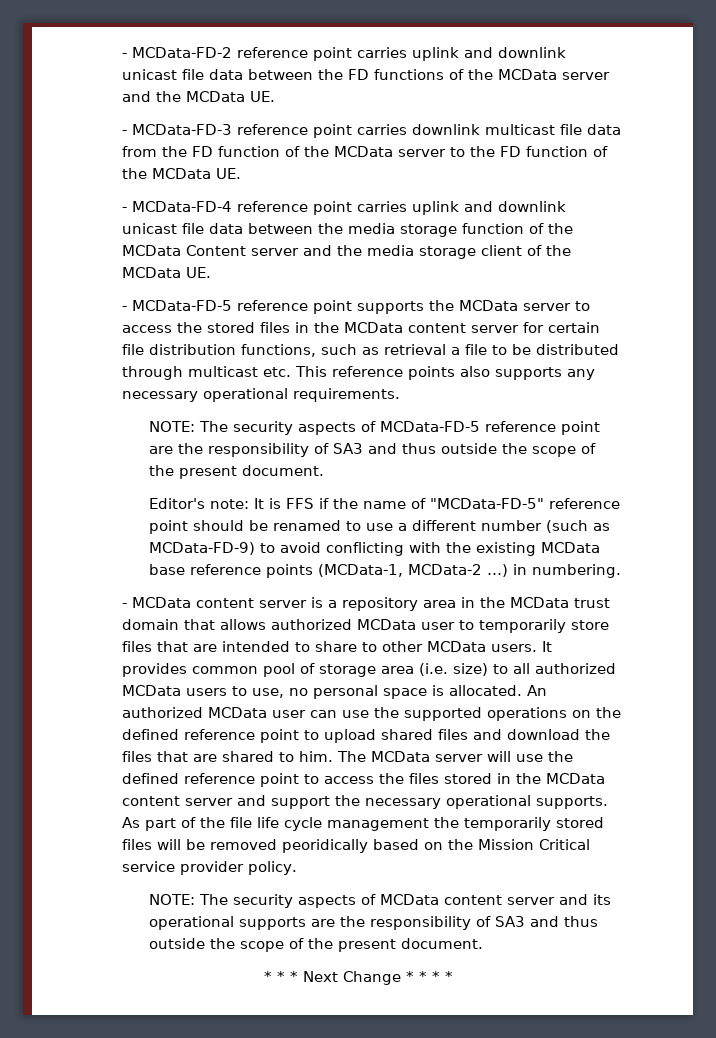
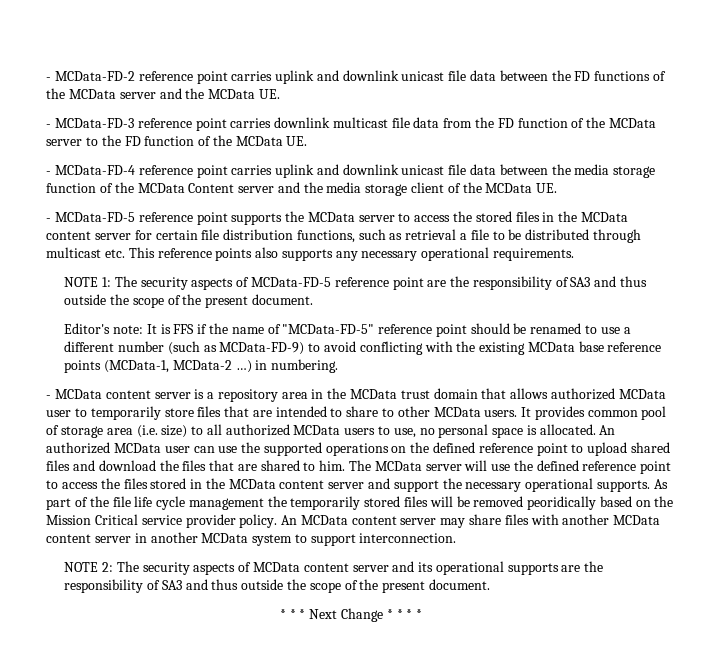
[148,421,195,432] NOTE: -> [64,277,112,287] NOTE 1:
[148,894,195,905] // NOTE: -> [281,514,661,528] [46,532,457,546] [64,562,114,572] An MCData content server may share files with another MCData content server in another MCData system to support interconnection. // NOTE 2:

